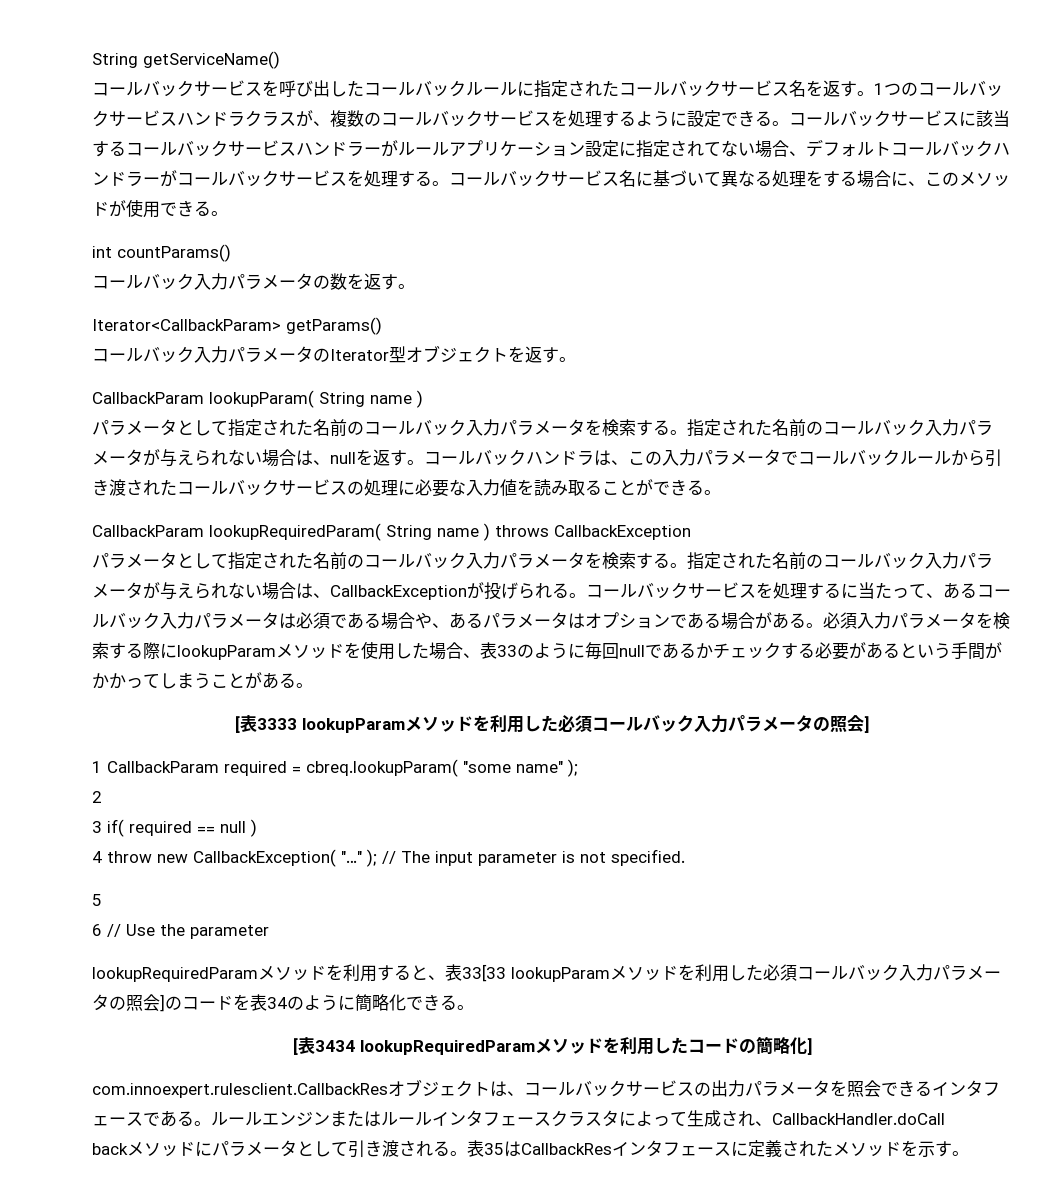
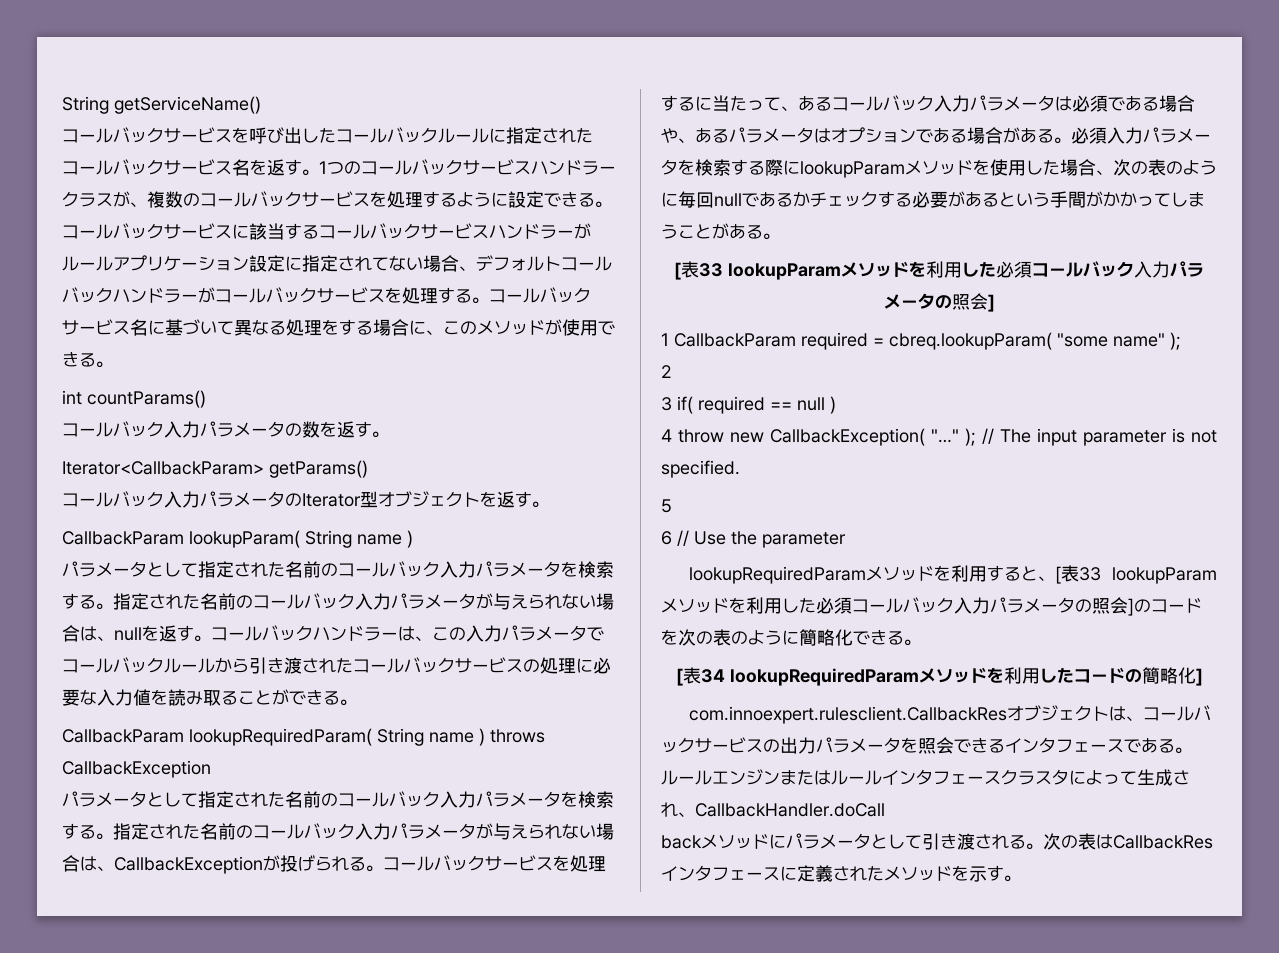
(245, 119) none -> [599,166,616,174] ー
(594, 458) none -> [381,632,398,640] ー
[480,642,517,659] 表33 -> [1113,159,1166,176] 次の表
[257,718,297,730] 3333 -> [699,263,723,277] 33
[445,964,506,982] 表33[33 -> [1055,565,1102,584] [表33
[250,994,287,1011] 表34 -> [678,629,731,646] 次の表
[314,1040,355,1052] 3434 -> [700,669,725,683] 34
[467,1140,504,1157] 表35 -> [1043,833,1096,850] 次の表

